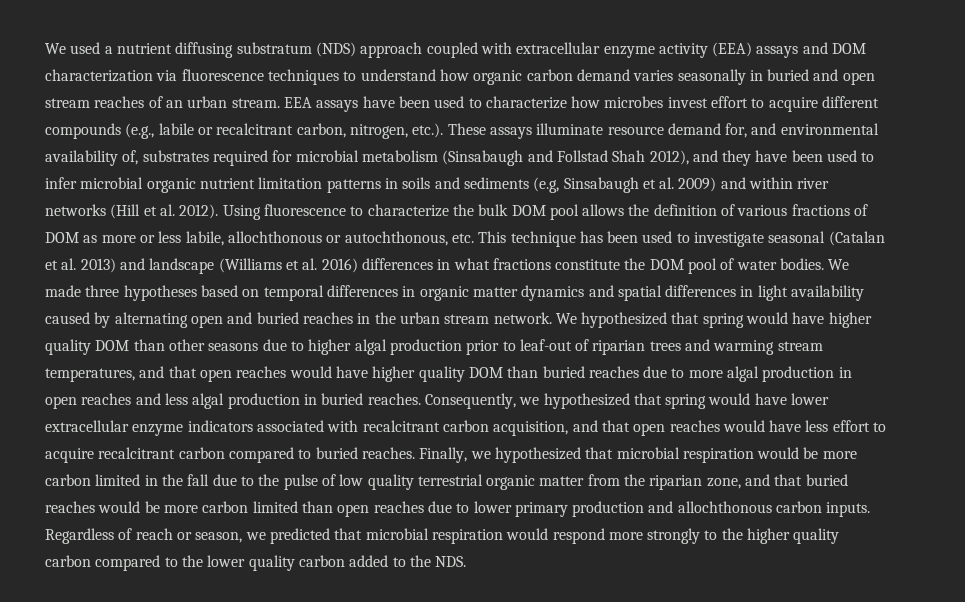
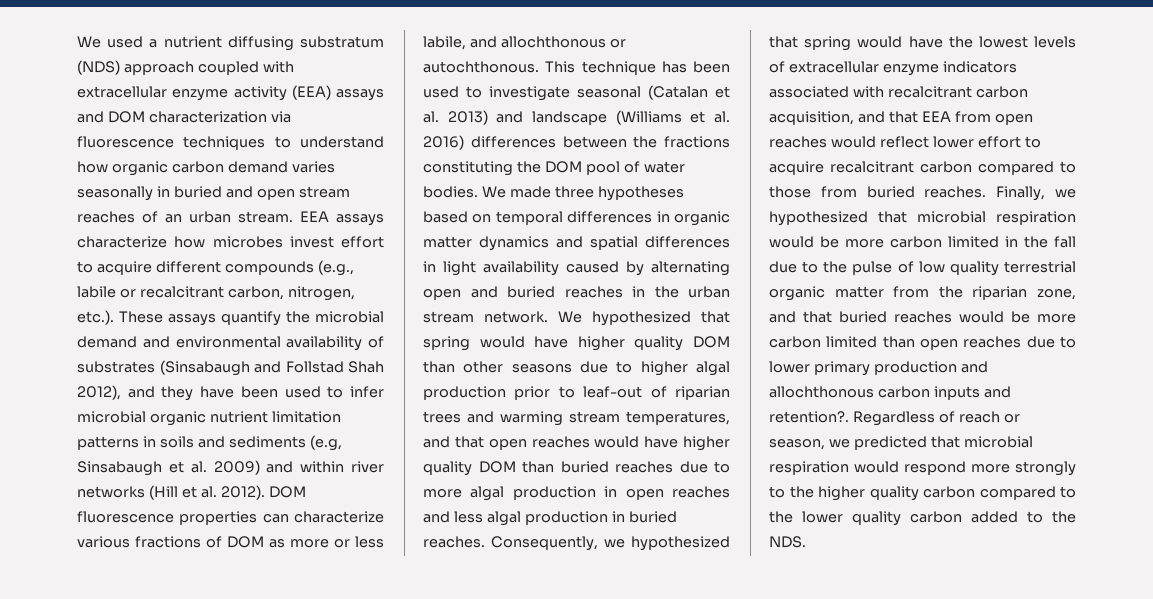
[362,96,482,108] have been used to -> (384, 220) none
[536,123,879,138] [45,150,438,166] illuminate resource demand for, and environmental availability of, substrates required for microbial metabolism -> [221,311,384,326] [77,336,384,351] [77,361,155,373] quantify the microbial demand and environmental availability of substrates
[222,204,736,220] Using fluorescence to characterize the bulk DOM pool allows the definition of -> [268,486,306,498] [77,511,384,525] DOM fluorescence properties can characterize
(224, 238) none -> [469,36,497,48] and
[344,231,474,246] autochthonous, etc. -> [423,61,539,73] autochthonous.
[437,258,621,270] in what fractions constitute -> [562,136,730,148] [423,161,513,176] between the fractions constituting
[791,393,830,405] lower -> [948,36,1076,48] [769,61,785,73] the lowest levels of
[633,420,829,436] open reaches would have less -> [921,111,1033,125] [769,136,974,148] EEA from open reaches would reflect lower
(312, 454) none -> [769,186,857,198] those from
[826,502,871,517] inputs. -> [933,386,1011,400] [769,411,849,423] inputs and retention?.

